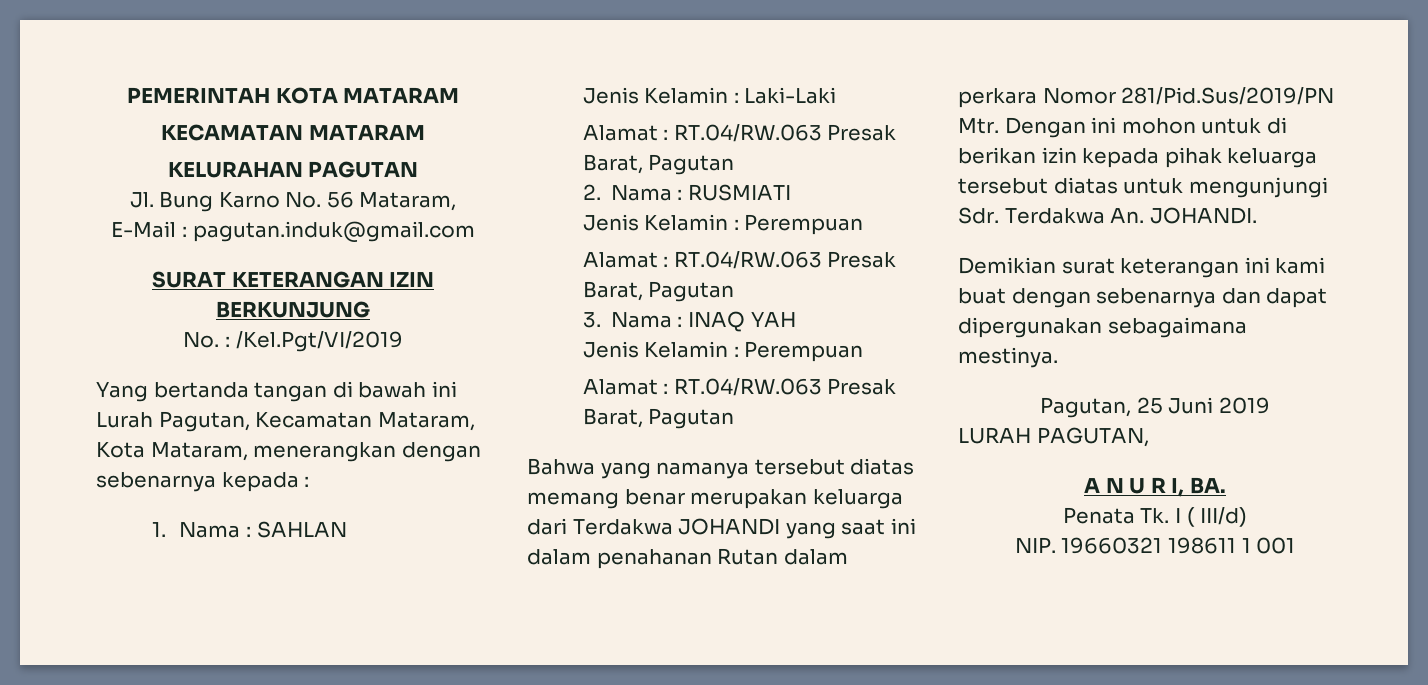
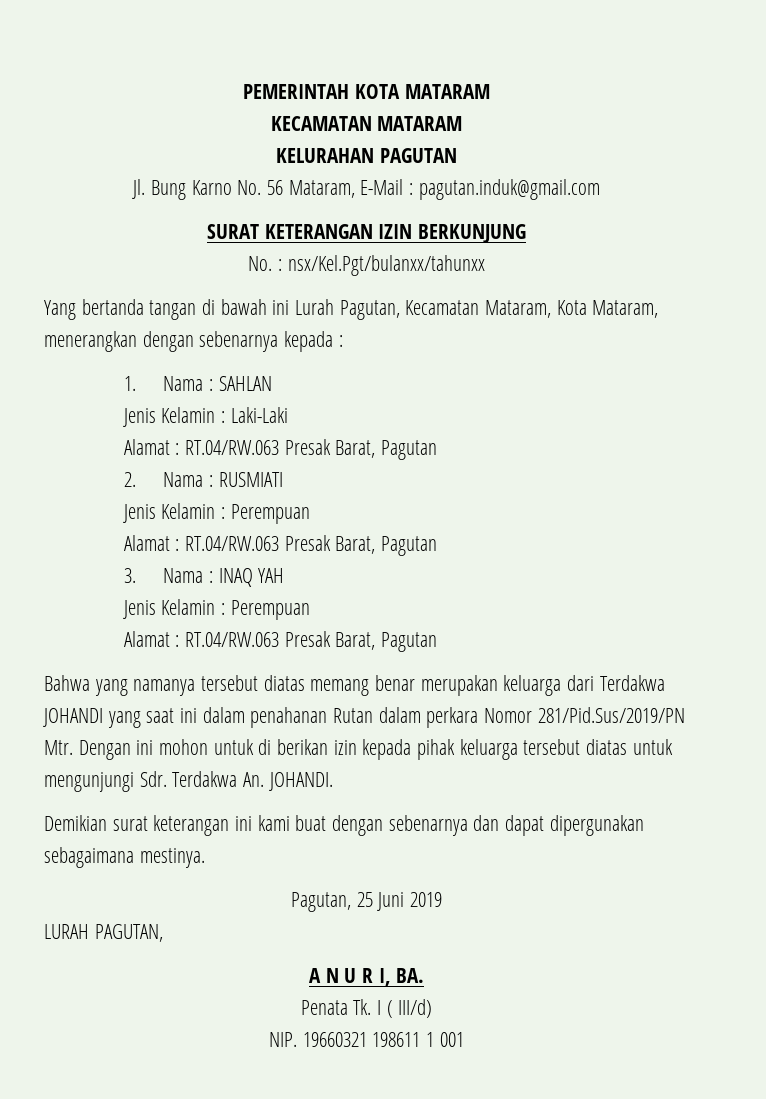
[235,331,403,352] /Kel.Pgt/VI/2019 -> [287,255,485,276] nsx/Kel.Pgt/bulanxx/tahunxx

